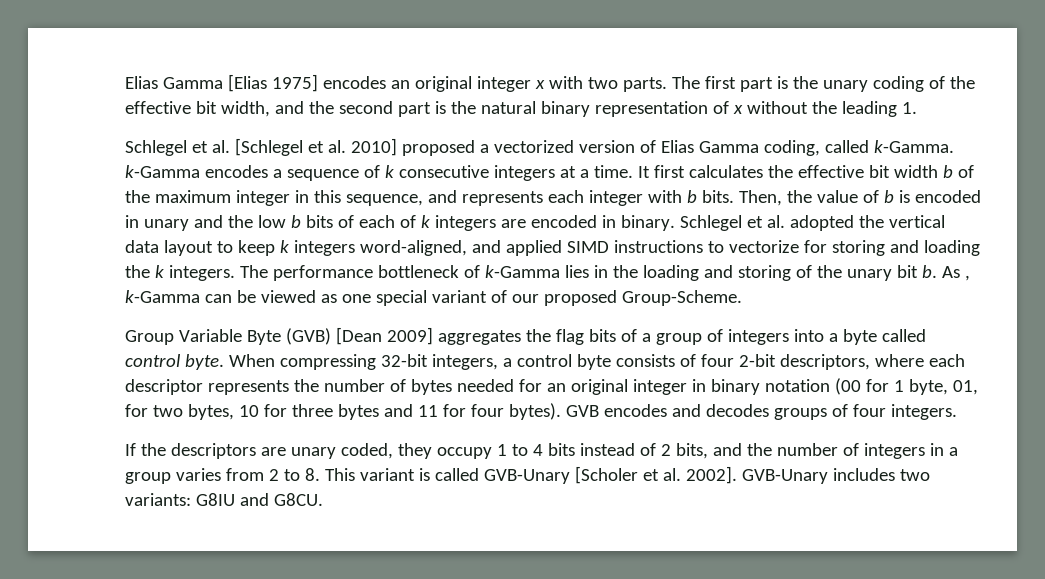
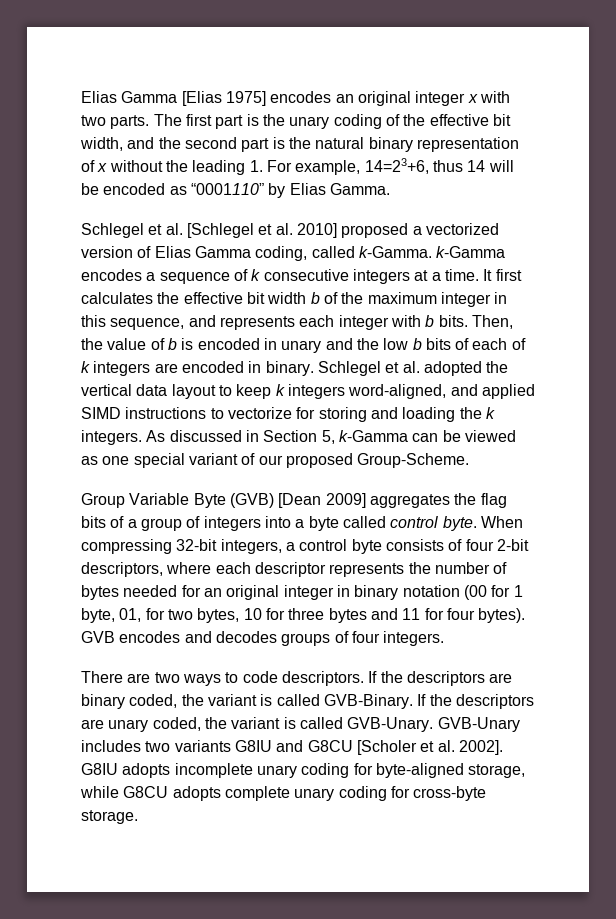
(917, 108) none -> [266,158,514,175] [81,183,390,198] For example, 14=23+6, thus 14 will be encoded as “0001110” by Elias Gamma.
[239,265,970,281] The performance bottleneck of k-Gamma lies in the loading and storing of the unary bit b. As , -> [146,430,335,444] As discussed in Section 5,
(957, 412) none -> [81,671,513,686] [81,694,413,709] There are two ways to code descriptors. If the descriptors are binary coded, the variant is called GVB-Binary.
[397,443,958,459] [125,466,930,484] [125,493,323,506] they occupy 1 to 4 bits instead of 2 bits, and the number of integers in a group varies from 2 to 8. This variant is called GVB-Unary [Scholer et al. 2002]. GVB-Unary includes two variants: G8IU and G8CU. -> [204,717,520,732] [81,740,503,755] [81,763,526,778] [80,786,487,801] [81,810,138,824] the variant is called GVB-Unary. GVB-Unary includes two variants G8IU and G8CU [Scholer et al. 2002]. G8IU adopts incomplete unary coding for byte-aligned storage, while G8CU adopts complete unary coding for cross-byte storage.

